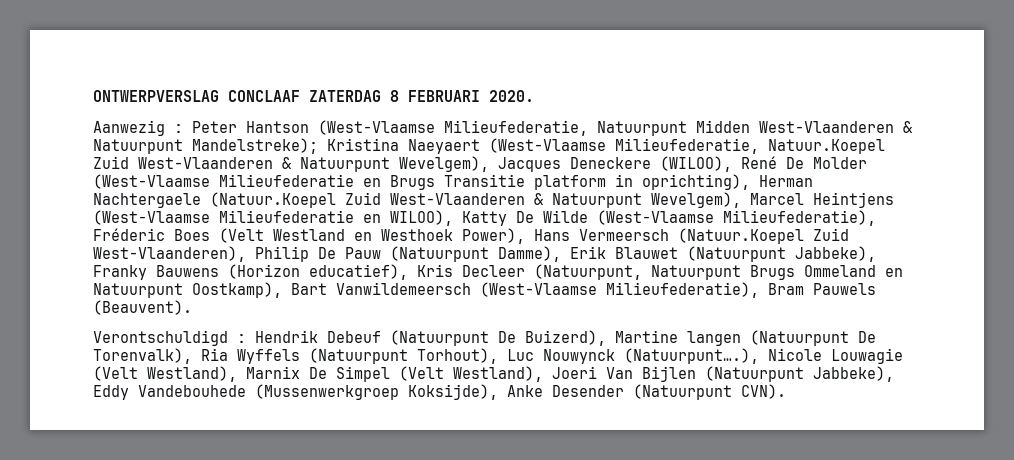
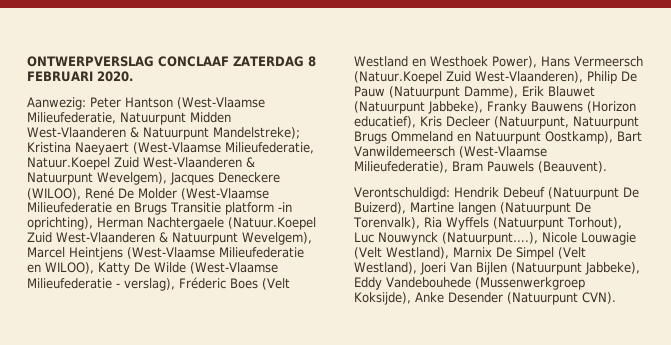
[93,120,183,136] Aanwezig : -> [27,97,86,110] Aanwezig:
[615,174,633,187] in -> [277,202,292,212] -in
[723,210,876,226] Milieufederatie), -> [27,278,175,291] Milieufederatie - verslag),
[93,330,246,346] Verontschuldigd : -> [354,187,450,200] Verontschuldigd:

